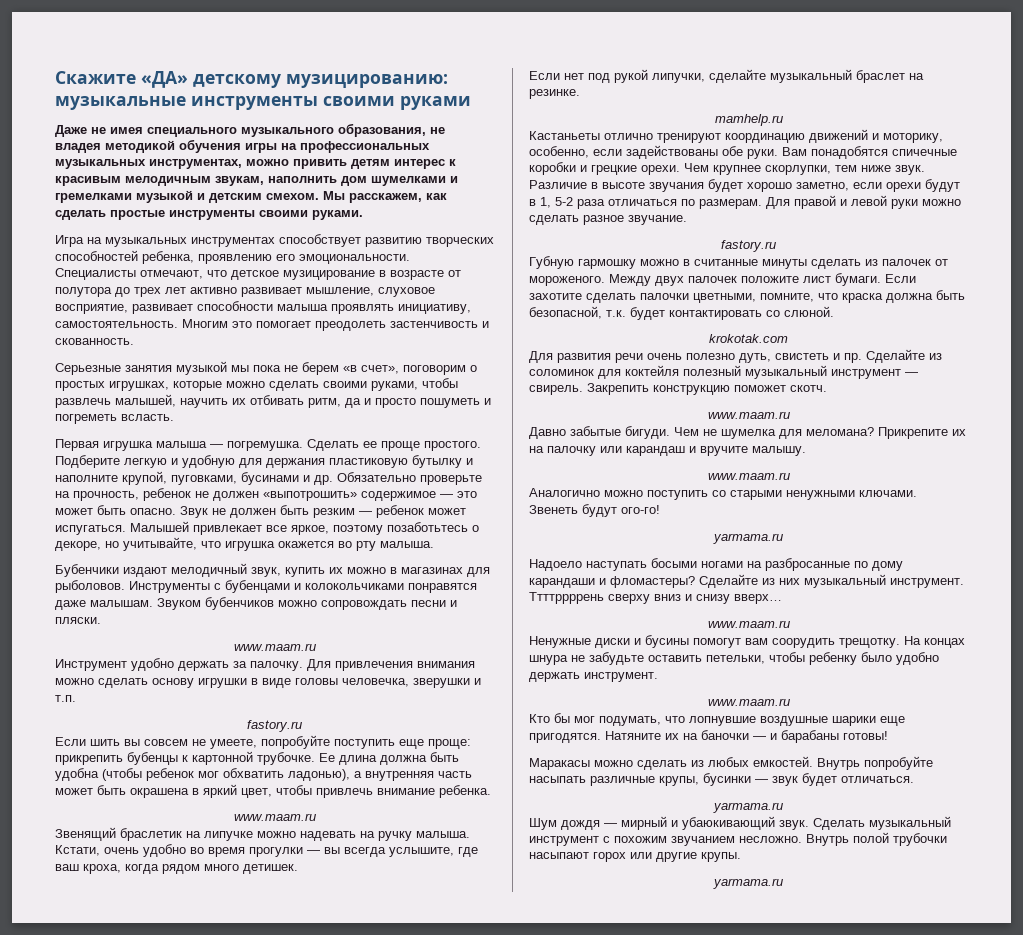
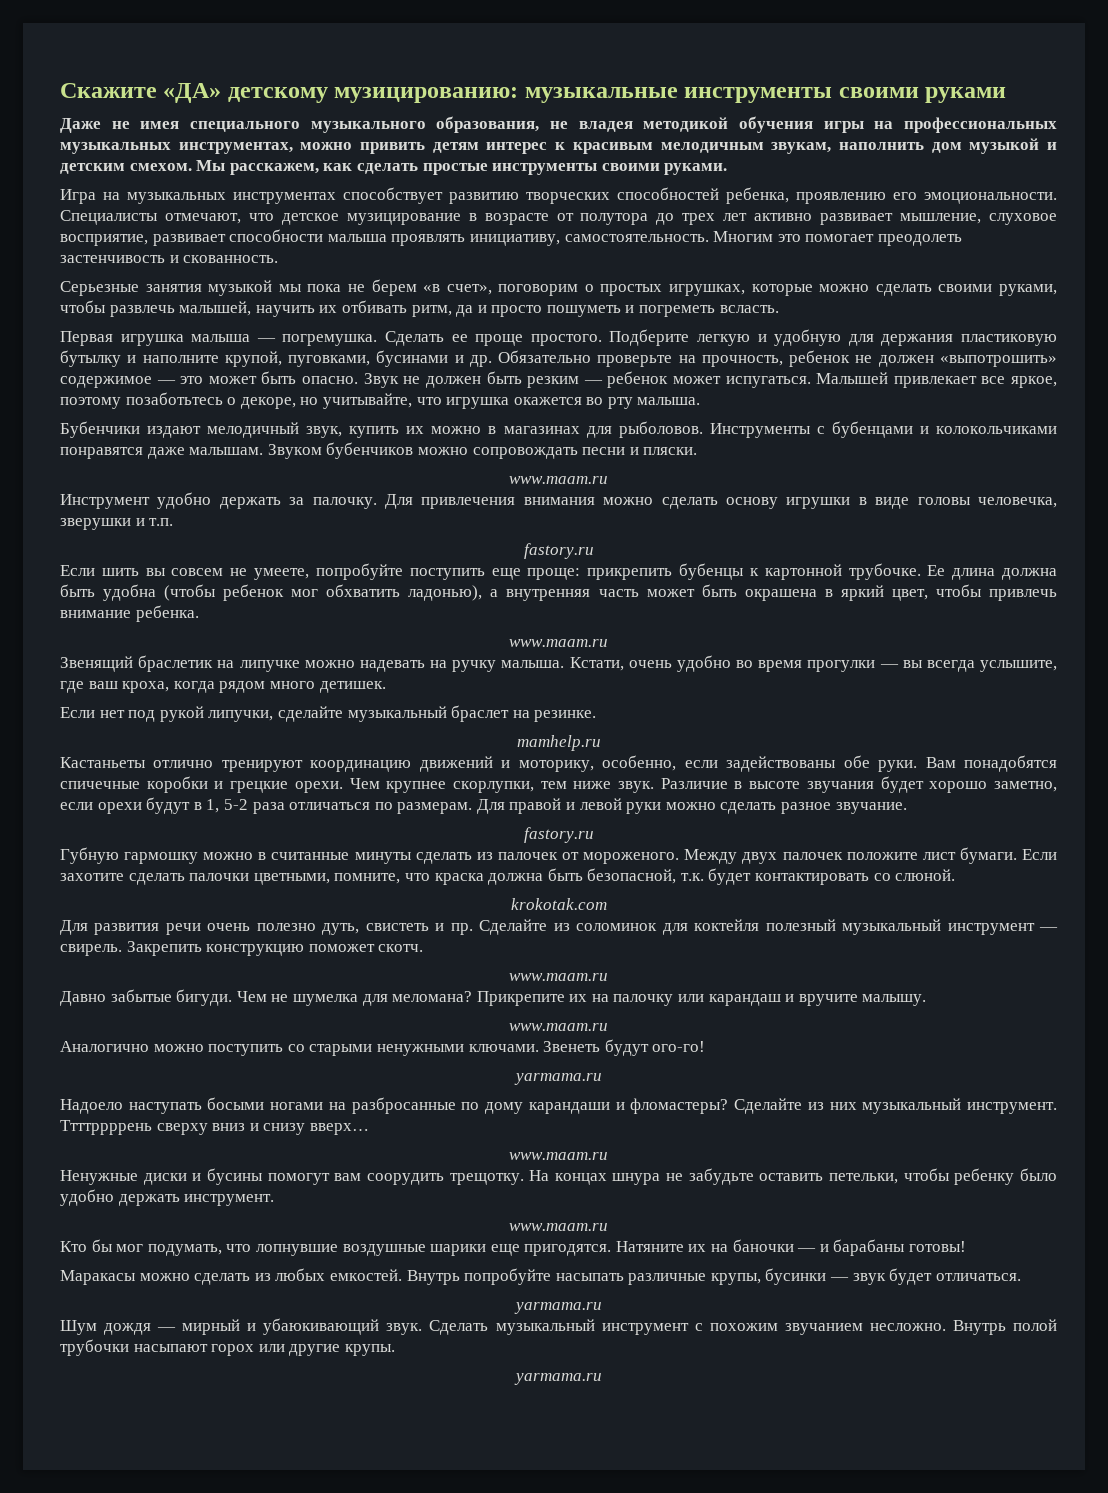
[371,176,458,186] [55,193,132,203] шумелками и гремелками -> (962, 147) none

